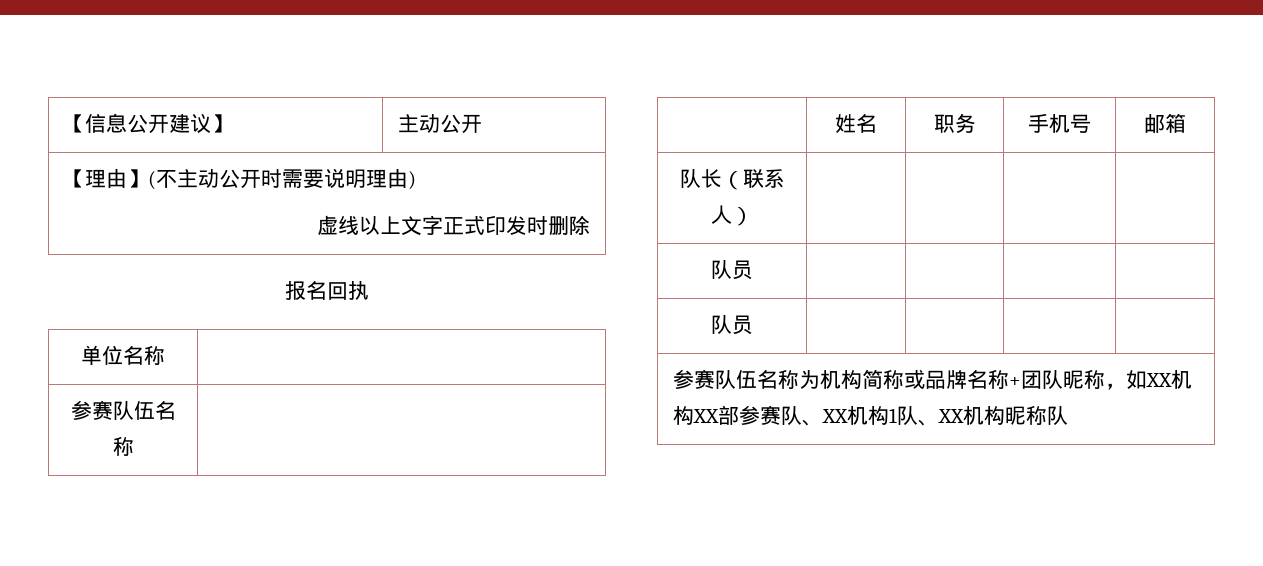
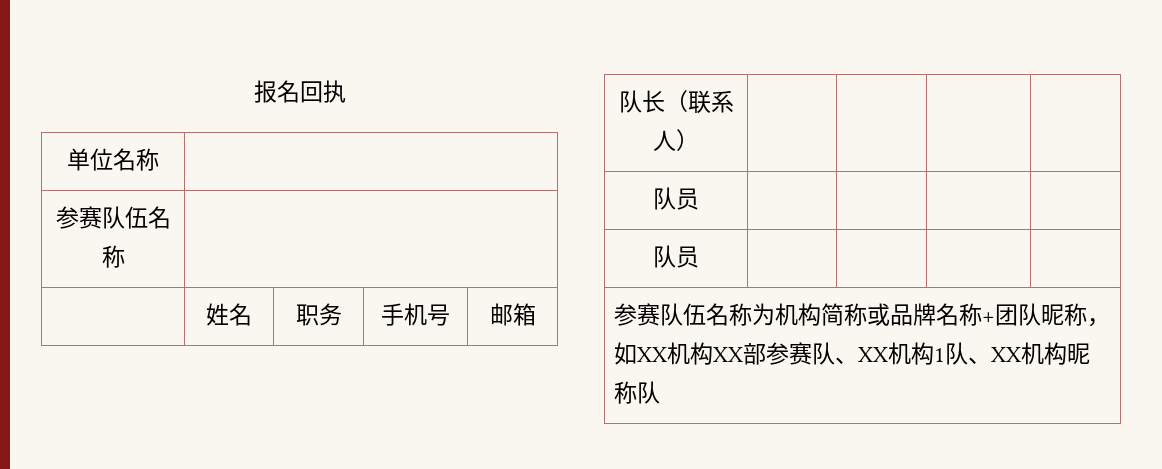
[64,113,233,134] [398,114,483,134] [64,168,417,190] [316,215,590,236] 【信息公开建议】 | 主动公开 // 【理由】(不主动公开时需要说明理由) // 虚线以上文字正式印发时删除 // -> (253, 91) none

